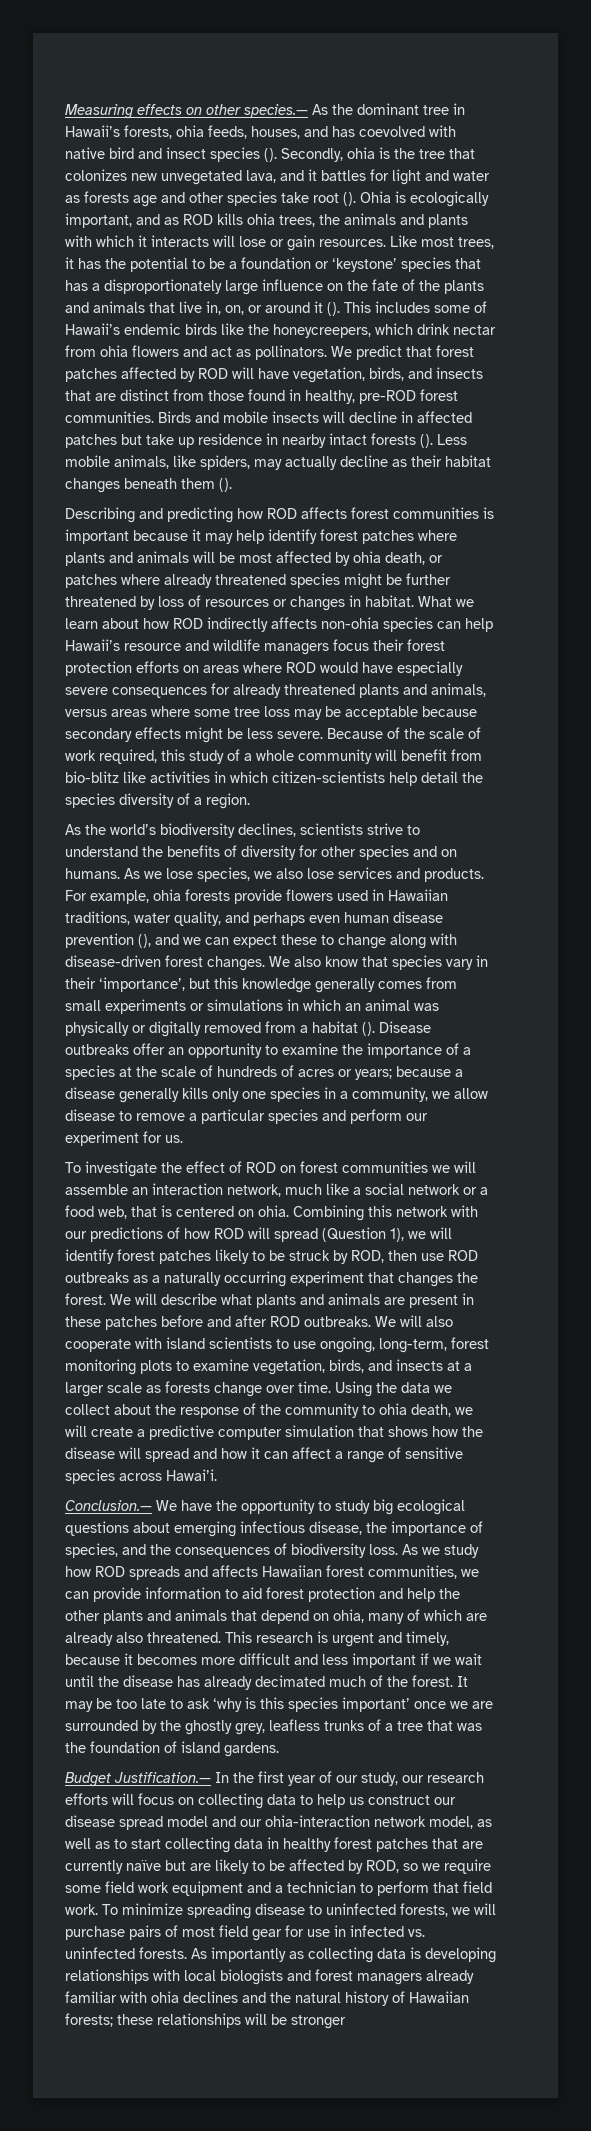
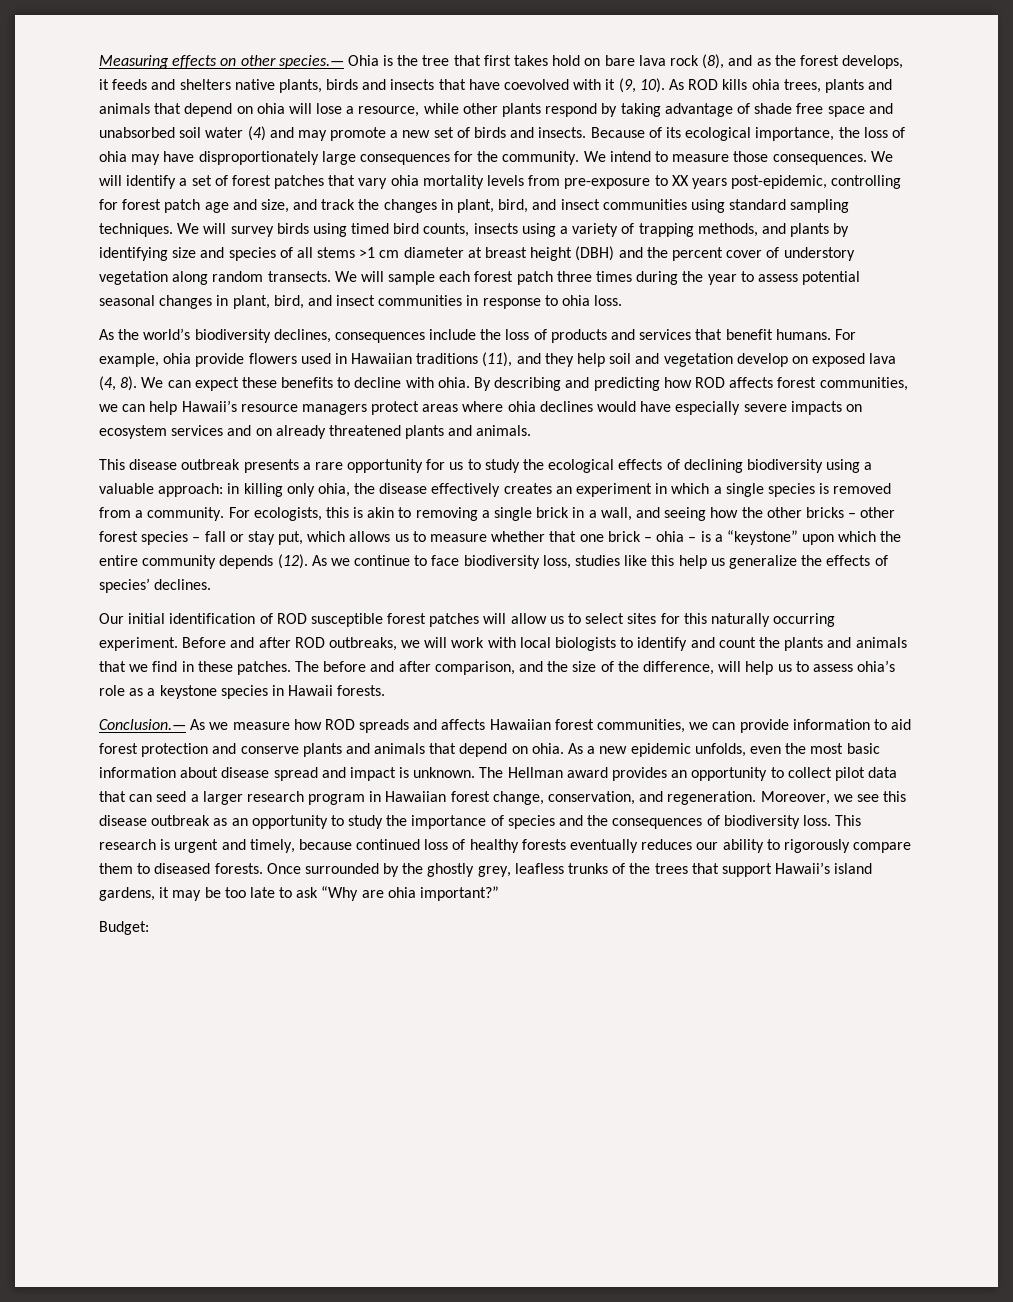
[312,103,465,115] [65,125,456,139] [65,147,475,162] [65,169,490,185] [65,191,489,207] [65,213,468,228] [65,235,494,251] [65,257,481,272] [65,279,484,295] [65,301,487,316] [65,323,496,338] [65,345,474,360] [65,367,483,383] [65,389,458,404] [65,411,472,423] [65,433,467,448] [65,455,491,470] [65,478,232,493] [65,507,135,523] As the dominant tree in Hawaii’s forests, ohia feeds, houses, and has coevolved with native bird and insect species (). Secondly, ohia is the tree that colonizes new unvegetated lava, and it battles for light and water as forests age and other species take root (). Ohia is ecologically important, and as ROD kills ohia trees, the animals and plants with which it interacts will lose or gain resources. Like most trees, it has the potential to be a foundation or ‘keystone’ species that has a disproportionately large influence on the fate of the plants and animals that live in, on, or around it (). This includes some of Hawaii’s endemic birds like the honeycreepers, which drink nectar from ohia flowers and act as pollinators. We predict that forest patches affected by ROD will have vegetation, birds, and insects that are distinct from those found in healthy, pre-ROD forest communities. Birds and mobile insects will decline in affected patches but take up residence in nearby intact forests (). Less mobile animals, like spiders, may actually decline as their habitat changes beneath them (). // Describing -> [347,54,904,69] [99,78,893,93] [99,103,893,117] [99,126,905,141] [99,151,893,165] [99,175,902,189] [99,199,850,213] [99,223,850,237] [99,246,855,261] [99,271,861,285] [99,295,623,309] [99,328,856,343] [99,352,897,367] [99,376,562,391] Ohia is the tree that first takes hold on bare lava rock (8), and as the forest develops, it feeds and shelters native plants, birds and insects that have coevolved with it (9, 10). As ROD kills ohia trees, plants and animals that depend on ohia will lose a resource, while other plants respond by taking advantage of shade free space and unabsorbed soil water (4) and may promote a new set of birds and insects. Because of its ecological importance, the loss of ohia may have disproportionately large consequences for the community. We intend to measure those consequences. We will identify a set of forest patches that vary ohia mortality levels from pre-exposure to XX years post-epidemic, controlling for forest patch age and size, and track the changes in plant, bird, and insect communities using standard sampling techniques. We will survey birds using timed bird counts, insects using a variety of trapping methods, and plants by identifying size and species of all stems >1 cm diameter at breast height (DBH) and the percent cover of understory vegetation along random transects. We will sample each forest patch three times during the year to assess potential seasonal changes in plant, bird, and insect communities in response to ohia loss. // As the world’s biodiversity declines, consequences include the loss of products and services that benefit humans. For example, ohia provide flowers used in Hawaiian traditions (11), and they help soil and vegetation develop on exposed lava (4, 8). We can expect these benefits to decline with ohia. By describing
[393,507,494,519] [65,529,457,544] [65,551,443,566] [65,573,451,589] [65,595,474,611] [65,617,493,632] [65,639,445,655] [65,661,463,676] [65,683,486,698] [65,706,477,720] [65,727,481,743] [65,749,482,764] [65,771,483,786] [65,793,250,809] [65,823,420,838] [65,845,457,860] [65,867,484,882] [65,889,448,904] [65,911,443,926] [65,933,457,949] [65,955,488,971] [65,977,457,993] [65,999,439,1014] [65,1021,431,1037] [65,1043,471,1058] [65,1065,463,1080] [65,1087,488,1103] [65,1109,428,1124] [65,1131,183,1146] [65,1161,476,1177] [65,1183,488,1197] [65,1205,478,1221] [65,1227,452,1242] [65,1249,478,1264] [65,1271,478,1287] [65,1293,474,1308] [65,1315,453,1330] [65,1337,489,1353] [65,1359,472,1375] [65,1381,452,1397] [65,1403,473,1418] [65,1425,483,1440] [65,1447,463,1463] [65,1469,217,1484] [65,1499,465,1515] [65,1521,483,1537] [65,1543,479,1558] communities is important because it may help identify forest patches where plants and animals will be most affected by ohia death, or patches where already threatened species might be further threatened by loss of resources or changes in habitat. What we learn about how ROD indirectly affects non-ohia species can help Hawaii’s resource and wildlife managers focus their forest protection efforts on areas where ROD would have especially severe consequences for already threatened plants and animals, versus areas where some tree loss may be acceptable because secondary effects might be less severe. Because of the scale of work required, this study of a whole community will benefit from bio-blitz like activities in which citizen-scientists help detail the species diversity of a region. // As the world’s biodiversity declines, scientists strive to understand the benefits of diversity for other species and on humans. As we lose species, we also lose services and products. For example, ohia forests provide flowers used in Hawaiian traditions, water quality, and perhaps even human disease prevention (), and we can expect these to change along with disease-driven forest changes. We also know that species vary in their ‘importance’, but this knowledge generally comes from small experiments or simulations in which an animal was physically or digitally removed from a habitat (). Disease outbreaks offer an opportunity to examine the importance of a species at the scale of hundreds of acres or years; because a disease generally kills only one species in a community, we allow disease to remove a particular species and perform our experiment for us. // To investigate the effect of ROD on forest communities we will assemble an interaction network, much like a social network or a food web, that is centered on ohia. Combining this network with our predictions of how ROD will spread (Question 1), we will identify forest patches likely to be struck by ROD, then use ROD outbreaks as a naturally occurring experiment that changes the forest. We will describe what plants and animals are present in these patches before and after ROD outbreaks. We will also cooperate with island scientists to use ongoing, long-term, forest monitoring plots to examine vegetation, birds, and insects at a larger scale as forests change over time. Using the data we collect about the response of the community to ohia death, we will create a predictive computer simulation that shows how the disease will spread and how it can affect a range of sensitive species across Hawai’i. // Conclusion.— We have the opportunity to study big ecological questions about emerging infectious disease, the importance of species, and the consequences of biodiversity loss. As we study -> [819,377,908,391] [99,400,862,415] [99,425,532,439] [99,459,873,473] [99,483,892,497] [99,507,896,521] [99,530,902,545] [99,554,888,569] [99,578,212,593] [99,613,836,627] [99,637,907,651] [99,660,896,675] [99,685,386,699] [99,719,290,730] communities, we can help Hawaii’s resource managers protect areas where ohia declines would have especially severe impacts on ecosystem services and on already threatened plants and animals. // This disease outbreak presents a rare opportunity for us to study the ecological effects of declining biodiversity using a valuable approach: in killing only ohia, the disease effectively creates an experiment in which a single species is removed from a community. For ecologists, this is akin to removing a single brick in a wall, and seeing how the other bricks – other forest species – fall or stay put, which allows us to measure whether that one brick – ohia – is a “keystone” upon which the entire community depends (12). As we continue to face biodiversity loss, studies like this help us generalize the effects of species’ declines. // Our initial identification of ROD susceptible forest patches will allow us to select sites for this naturally occurring experiment. Before and after ROD outbreaks, we will work with local biologists to identify and count the plants and animals that we find in these patches. The before and after comparison, and the size of the difference, will help us to assess ohia’s role as a keystone species in Hawaii forests. // Conclusion.— As we measure
[407,1588,460,1602] [65,1609,487,1624] [65,1632,221,1646] help the other plants and animals that depend on ohia, many of which are already also threatened. -> [240,743,880,757] [99,767,898,781] [99,791,907,805] [99,815,831,829] conserve plants and animals that depend on ohia. As a new epidemic unfolds, even the most basic information about disease spread and impact is unknown. The Hellman award provides an opportunity to collect pilot data that can seed a larger research program in Hawaiian forest change, conservation, and regeneration. Moreover, we see this disease outbreak as an opportunity to study the importance of species and the consequences of biodiversity loss.
[124,1653,482,1668] [65,1675,468,1690] [65,1697,493,1712] it becomes more difficult and less important if we wait until the disease has already decimated much of the forest. It may be too late to ask ‘why is this species important’ once we are -> [356,839,912,853] [99,863,301,874] continued loss of healthy forests eventually reduces our ability to rigorously compare them to diseased forests. Once
[385,1720,482,1731] [65,1741,279,1757] [65,1771,484,1787] [65,1793,456,1809] [65,1815,492,1830] [65,1837,483,1853] [65,1859,491,1874] [65,1881,492,1896] [65,1903,496,1919] [65,1925,425,1941] [65,1947,496,1963] [65,1969,474,1985] [65,1991,469,2006] [65,2013,346,2029] a tree that was the foundation of island gardens. // Budget Justification.— In the first year of our study, our research efforts will focus on collecting data to help us construct our disease spread model and our ohia-interaction network model, as well as to start collecting data in healthy forest patches that are currently naïve but are likely to be affected by ROD, so we require some field work equipment and a technician to perform that field work. To minimize spreading disease to uninfected forests, we will purchase pairs of most field gear for use in infected vs. uninfected forests. As importantly as collecting data is developing relationships with local biologists and forest managers already familiar with ohia declines and the natural history of Hawaiian forests; these relationships will be stronger -> [629,862,873,877] [99,886,500,901] [99,921,149,935] the trees that support Hawaii’s island gardens, it may be too late to ask “Why are ohia important?” // Budget:

